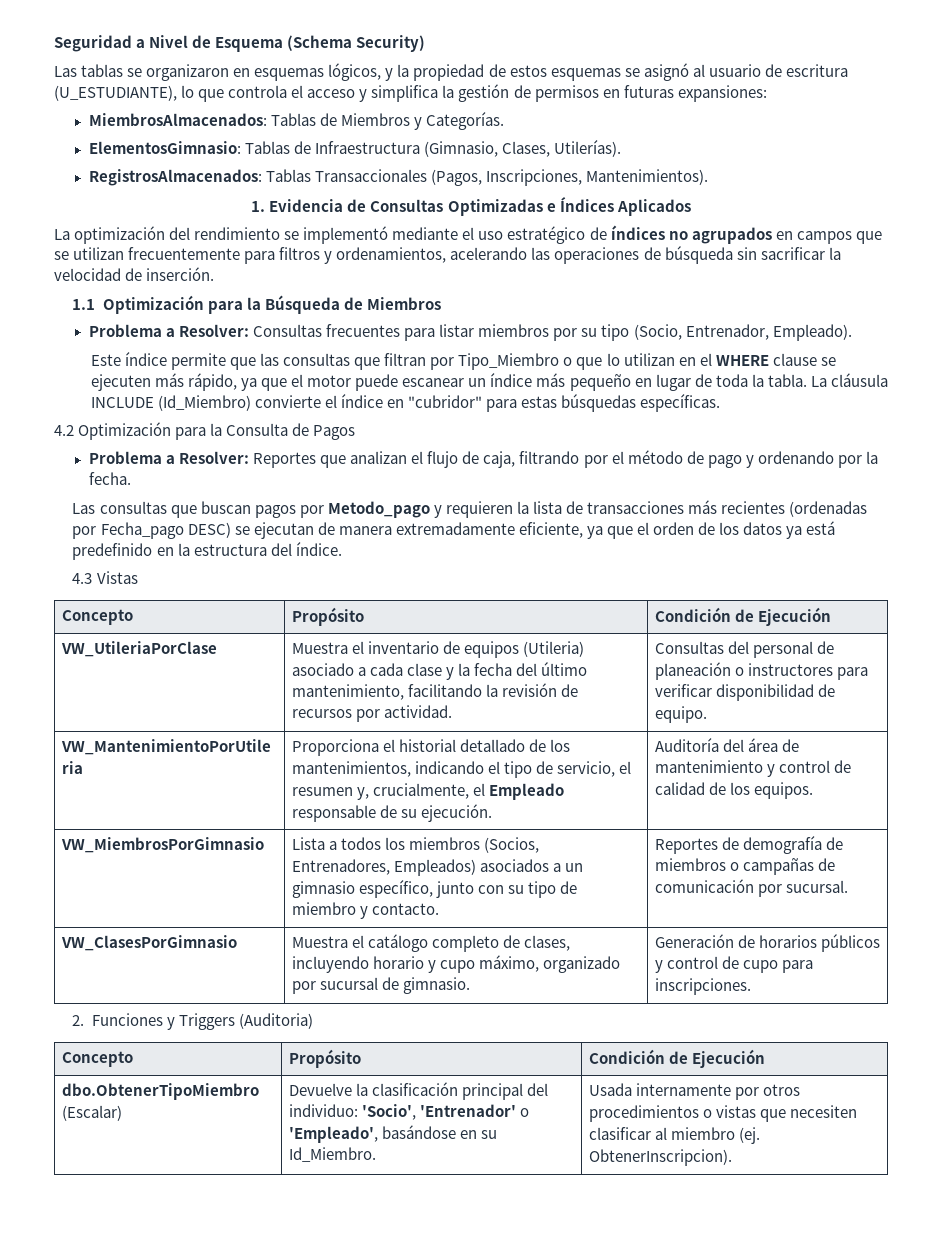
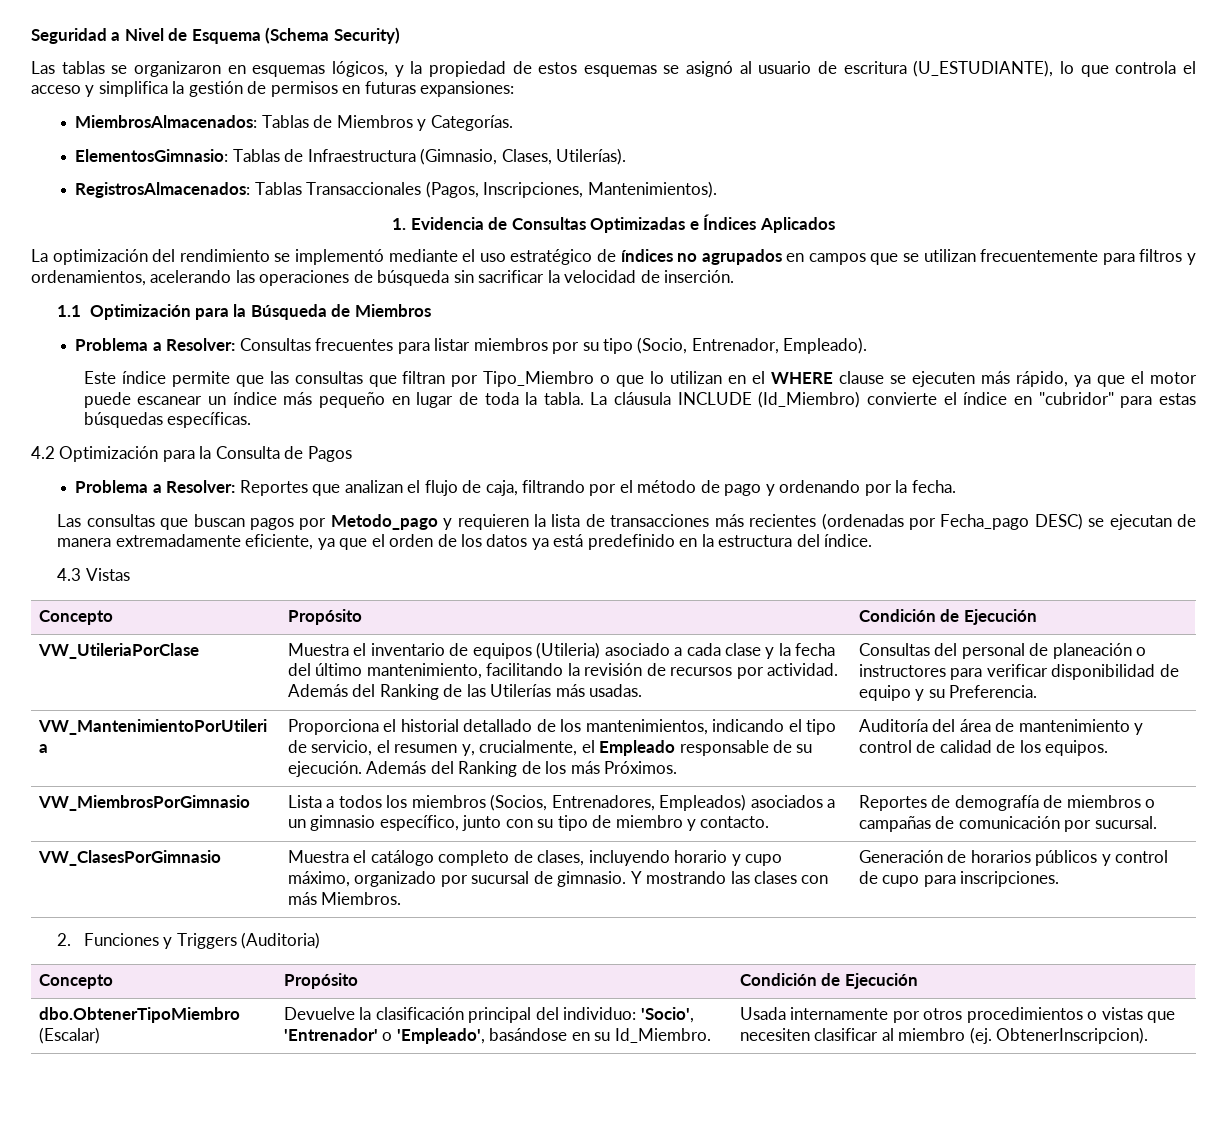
(452, 711) none -> [287,684,643,700] Además del Ranking de las Utilerías más usadas.
[654,706,707,723] equipo. -> [858,685,1038,701] equipo y su Preferencia.
(492, 813) none -> [366,761,678,777] Además del Ranking de los más Próximos.
(470, 985) none -> [630,871,829,884] [287,892,402,905] Y mostrando las clases con más Miembros.

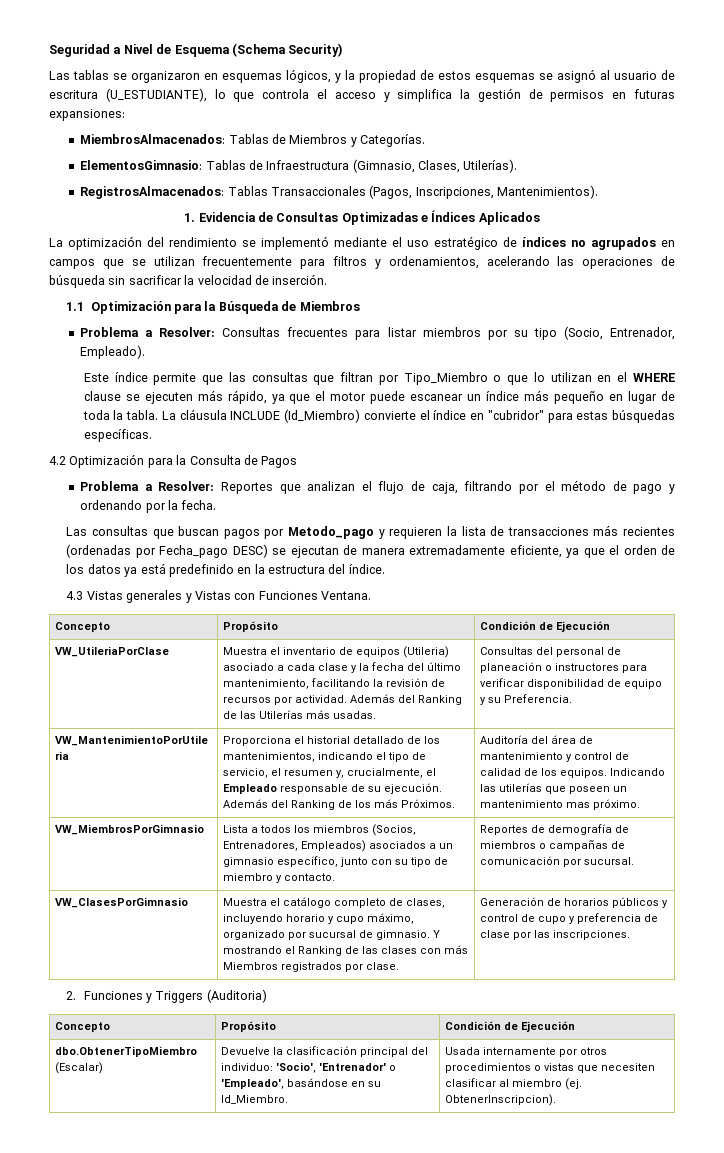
(130, 574) none -> [126,590,371,603] generales y Vistas con Funciones Ventana.
(1109, 748) none -> [610,768,666,776] [480,783,628,794] [480,799,641,810] Indicando las utilerías que poseen un mantenimiento mas próximo.
(727, 877) none -> [285,946,360,956] el Ranking de
[321,892,402,905] Miembros. -> [223,962,400,972] Miembros registrados por clase.
[923,875,956,887] para -> [569,913,659,924] [480,930,551,940] y preferencia de clase por las

